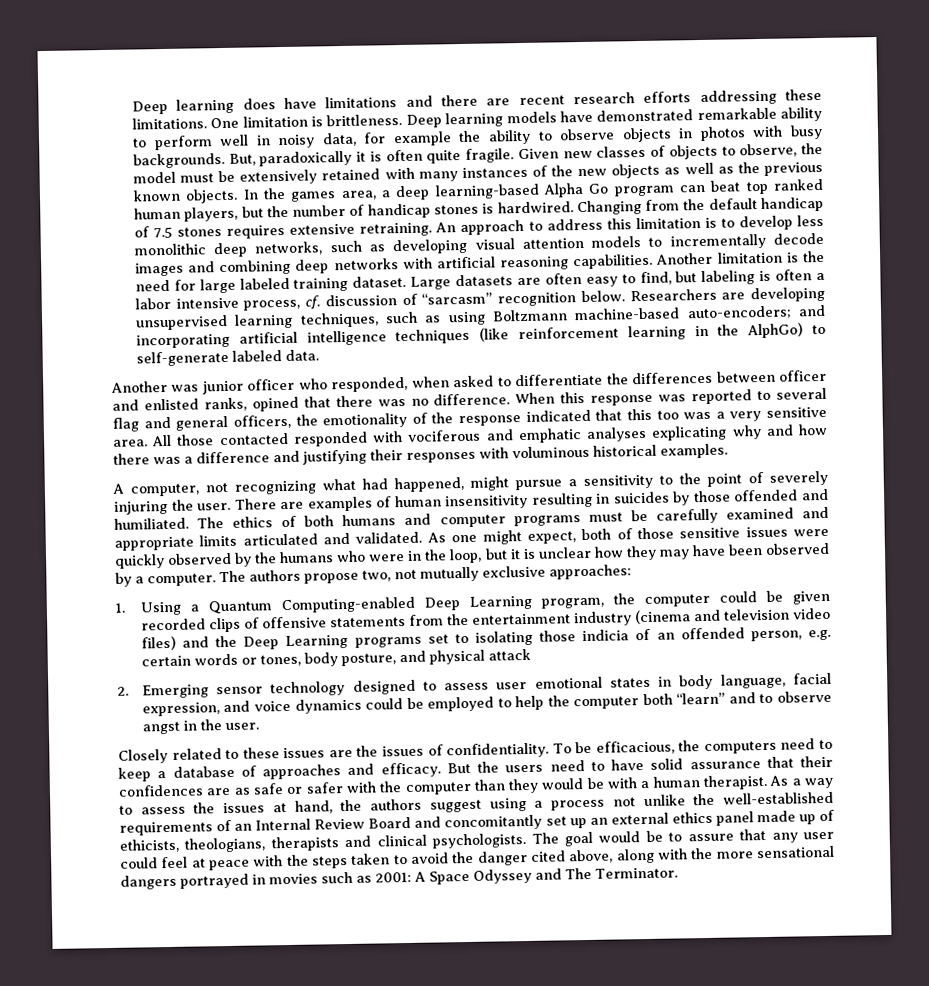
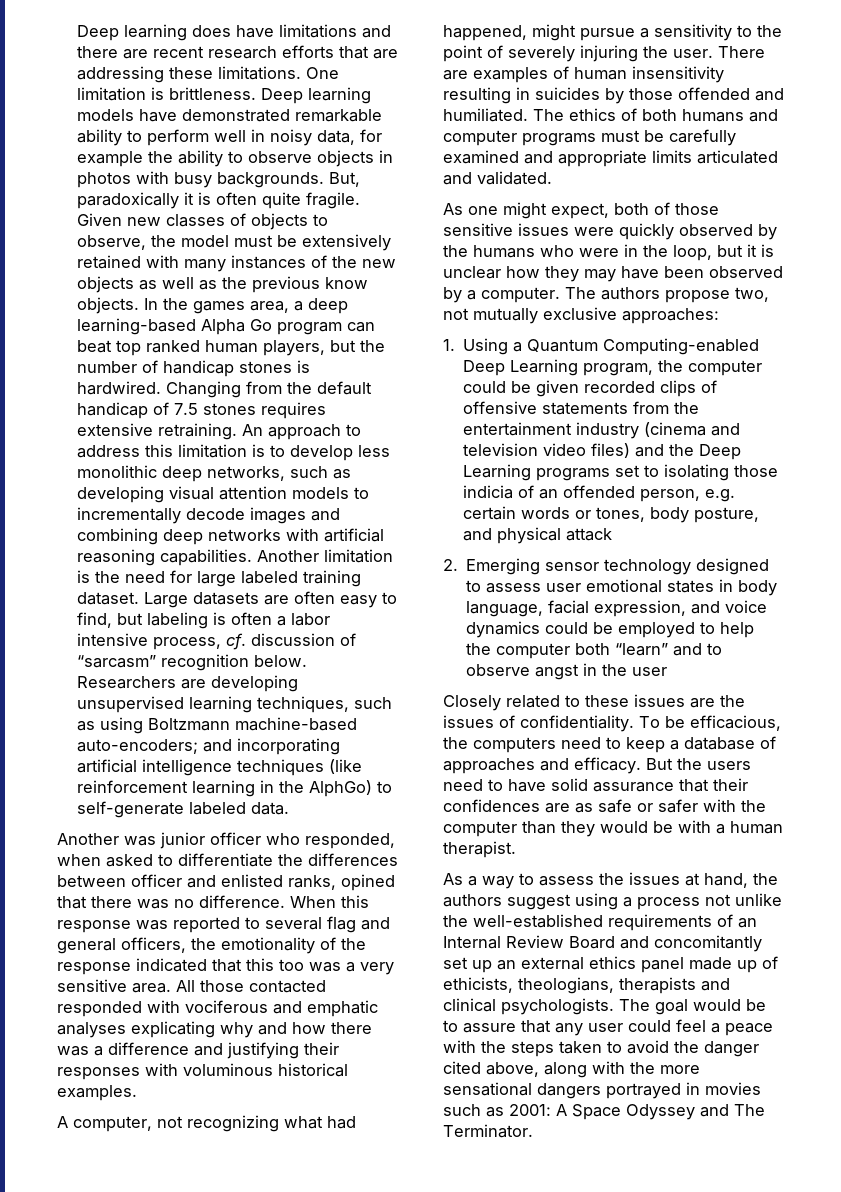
(692, 97) none -> [338,46,398,59] that are
[132,189,181,202] known -> [324,277,368,289] know
(423, 537) none -> (552, 178) //
[224,722,259,731] user. -> [632,667,668,676] user
(769, 782) none -> (516, 849) //
[191,858,206,868] at -> [711,1023,720,1033] a

